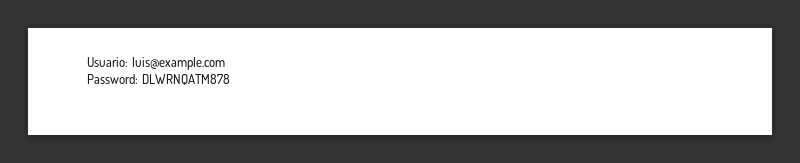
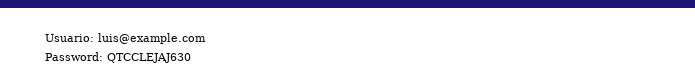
[141,74,230,85] DLWRNQATM878 -> [107,53,191,63] QTCCLEJAJ630

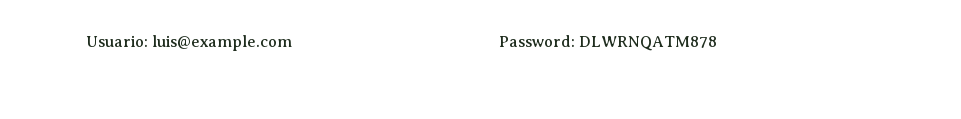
[107,53,191,63] QTCCLEJAJ630 -> [579,36,718,51] DLWRNQATM878

